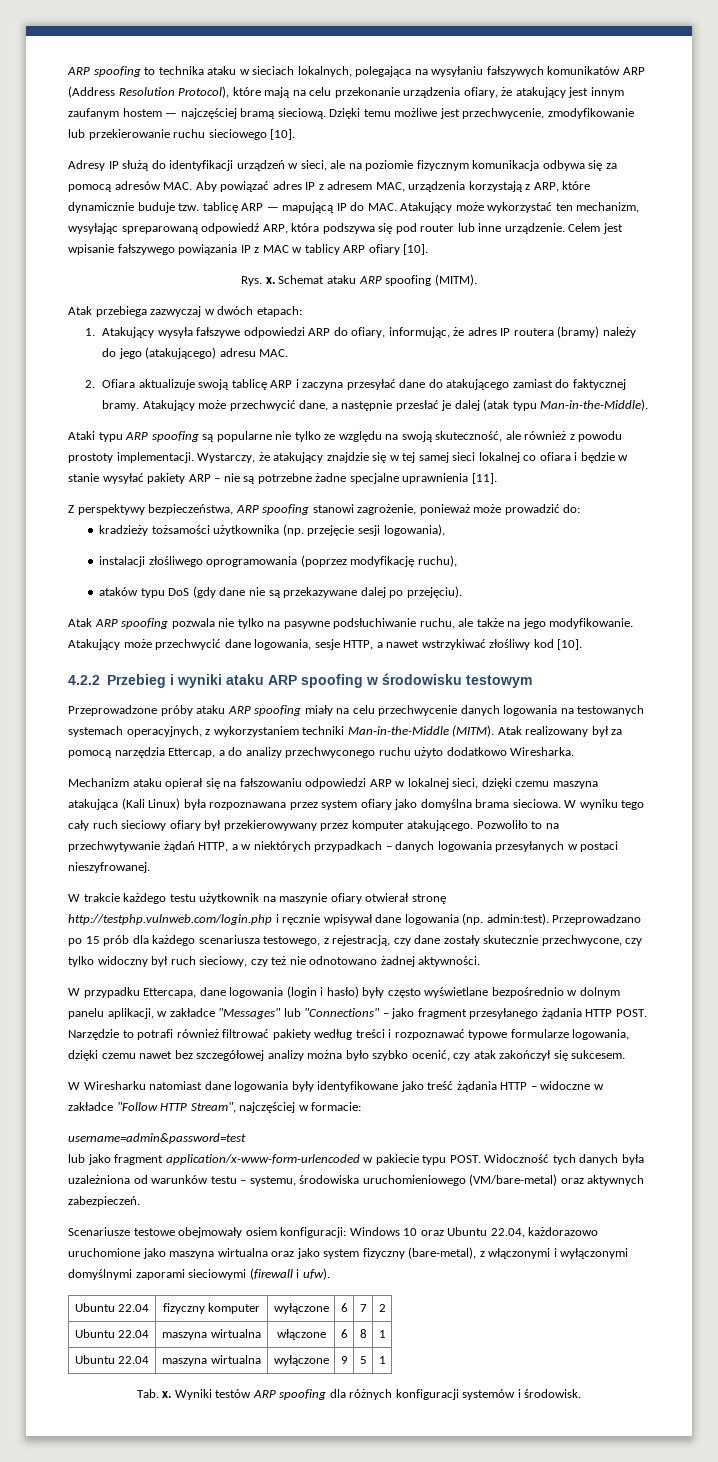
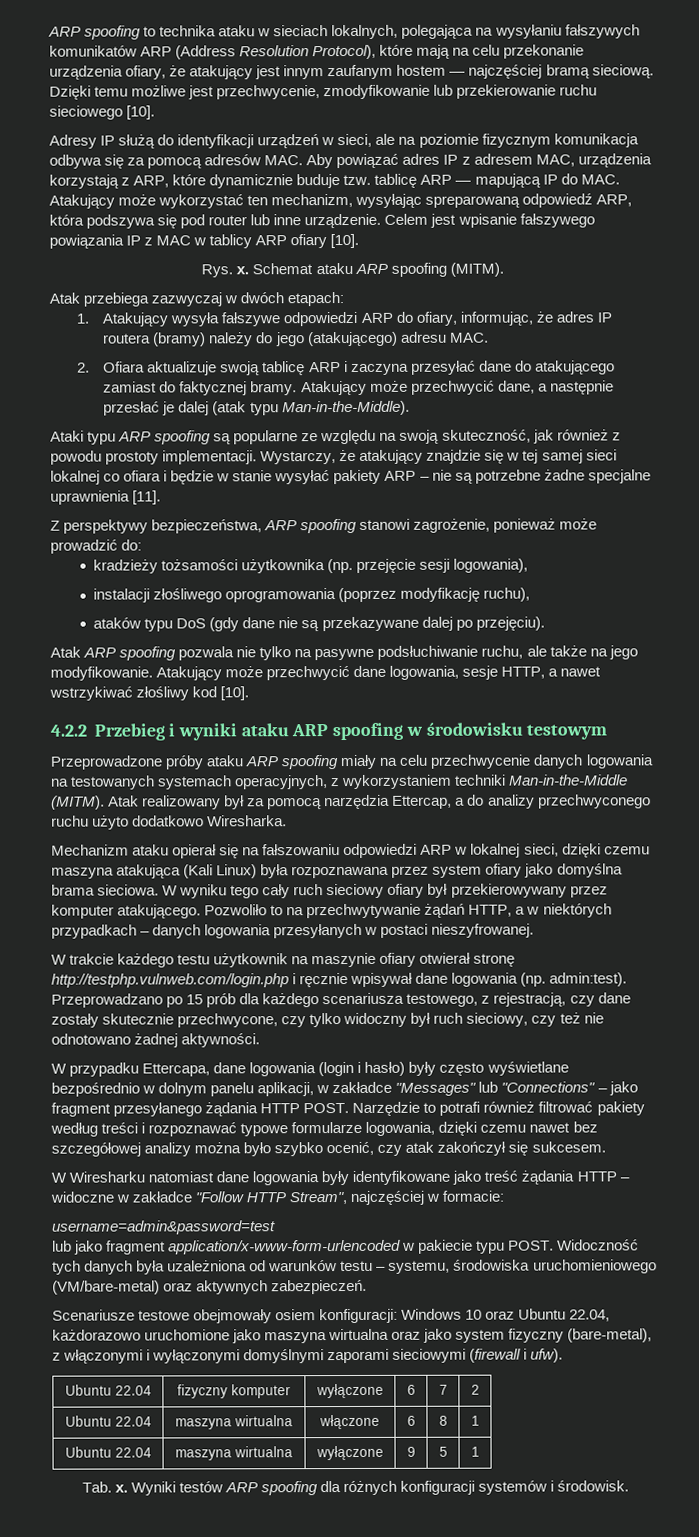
[275,431,321,442] nie tylko -> (299, 437) none
[505,431,521,440] ale -> [532,429,554,444] jak

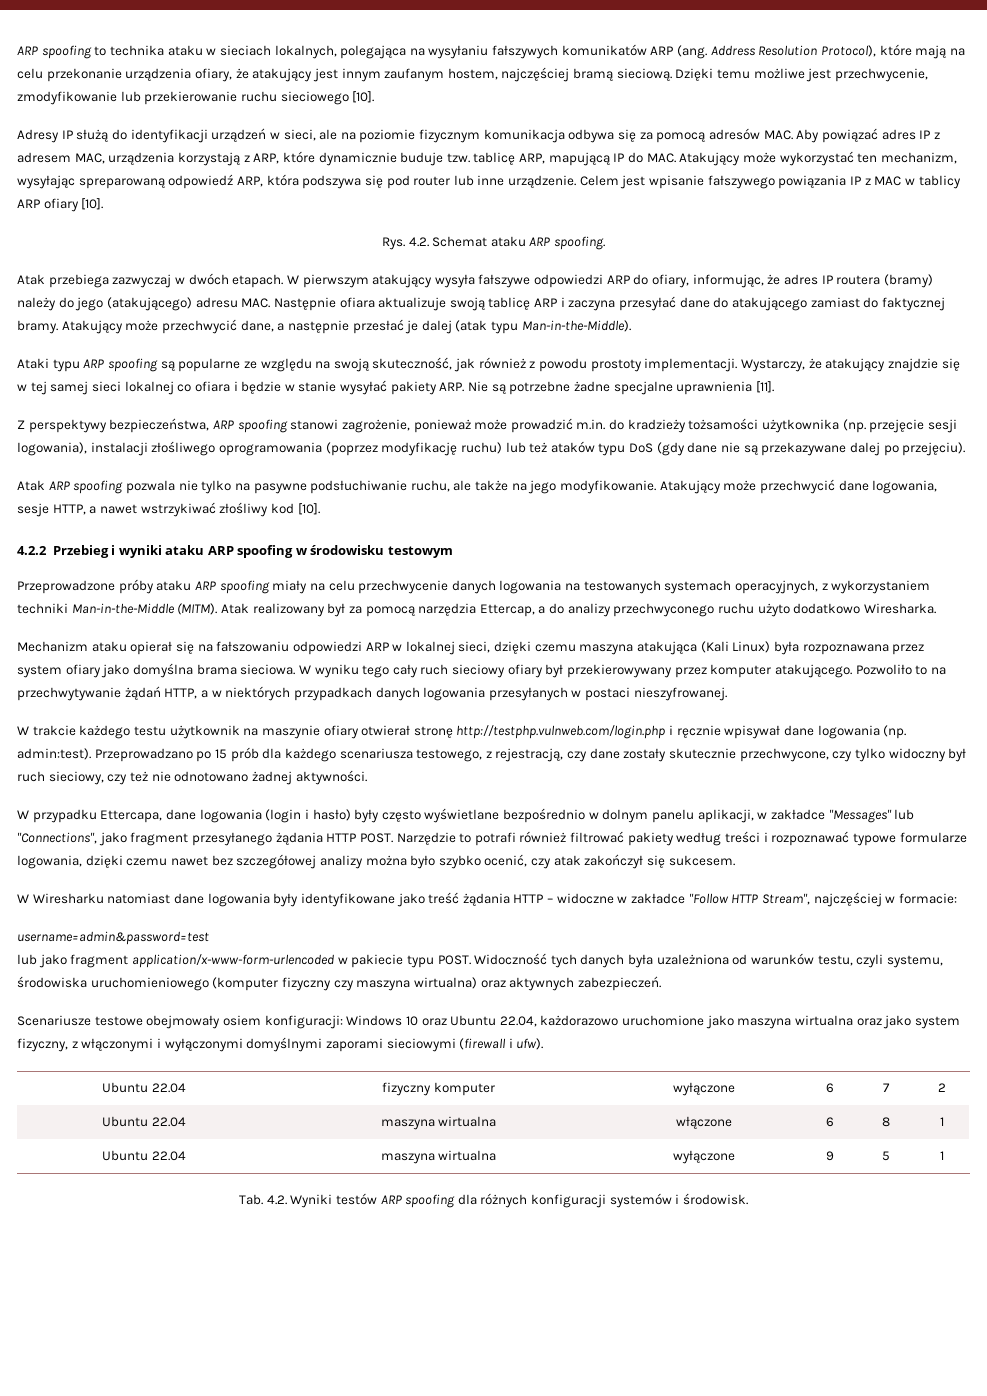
[175,45,237,60] (Address -> [677,45,755,59] (ang. Address
[396,64,466,76] hostem — -> [447,68,498,80] hostem,
[420,174,472,185] ARP — -> [519,153,546,164] ARP,
[236,266,250,275] x. -> [408,237,429,247] 4.2.
[390,262,504,277] spoofing (MITM). -> [554,236,606,250] spoofing.
[287,292,345,307] [75,312,169,327] etapach: // 1. Atakujący -> [232,274,433,288] etapach. W pierwszym atakujący
[76,361,146,373] // 2. Ofiara -> [273,297,375,311] Następnie ofiara
[384,469,452,481] ARP – nie -> [439,381,489,392] ARP. Nie
[121,539,143,551] do: // -> [576,419,625,430] m.in. do
(529, 565) // -> (87, 449) none
[483,587,531,602] ruchu), // -> [460,442,548,454] ruchu) lub też
[140,931,151,936] – -> (372, 694) none
[501,1081,608,1093] "Connections" – -> [17,832,97,844] "Connections",
[340,1260,387,1272] testu – -> [817,954,884,968] testu, czyli
[52,1280,160,1295] (VM/bare-metal) -> [212,977,477,991] (komputer fizyczny czy maszyna wirtualna)
[508,1328,653,1343] fizyczny (bare-metal), -> [17,1038,68,1052] fizyczny,
[114,1484,128,1493] x. -> [266,1195,287,1205] 4.2.

